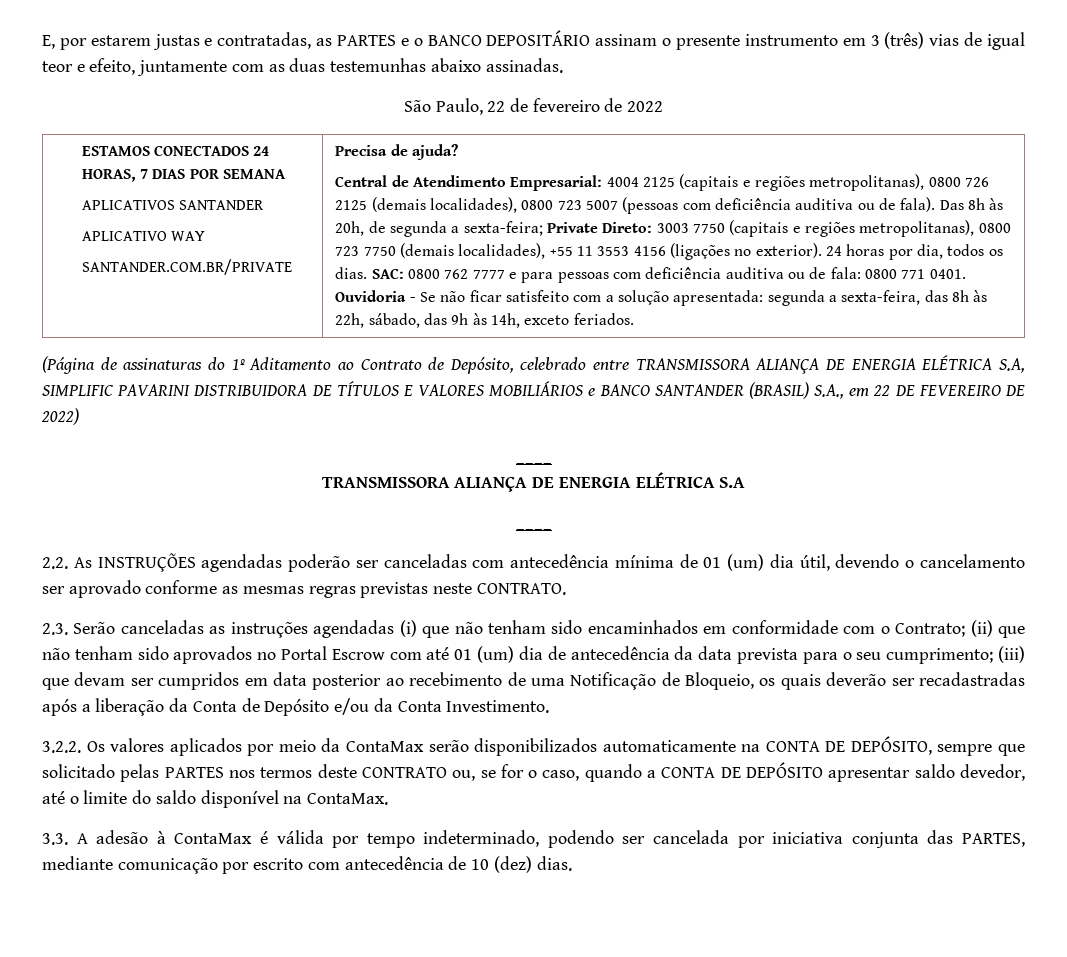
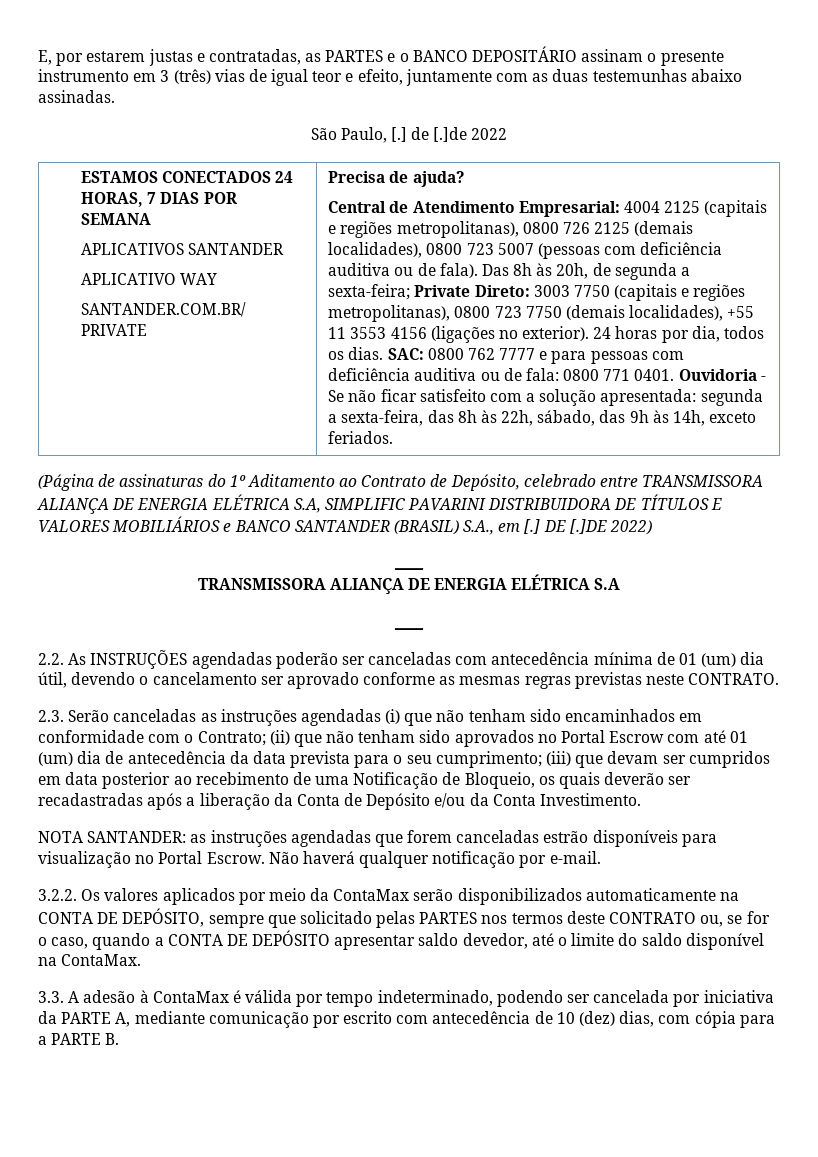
[487,98,623,112] 22 de fevereiro de -> [390,127,468,142] [.] de [.]de
[873,385,1025,396] 22 DE FEVEREIRO DE -> [524,519,607,534] [.] DE [.]DE
(550, 706) none -> [38,830,717,847] [38,851,601,868] // NOTA SANTANDER: as instruções agendadas que forem canceladas estrão disponíveis para visualização no Portal Escrow. Não haverá qualquer notificação por e-mail.
[851,830,1026,848] conjunta das PARTES, -> [38,1011,131,1027] da PARTE A,
[536,856,572,871] dias. -> [619,1011,775,1028] [38,1033,120,1045] dias, com cópia para a PARTE B.

